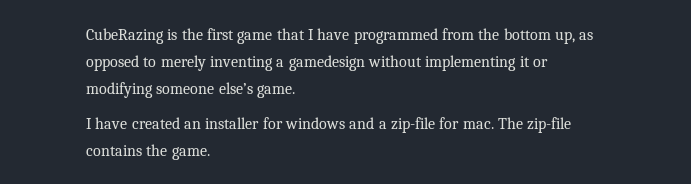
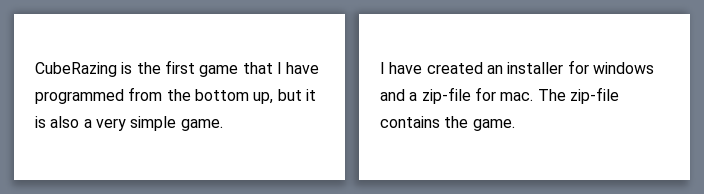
[579,32,594,40] [86,55,548,71] [86,82,253,98] as opposed to merely inventing a gamedesign without implementing it or modifying someone else’s -> [277,89,316,101] [35,116,177,131] but it is also a very simple

